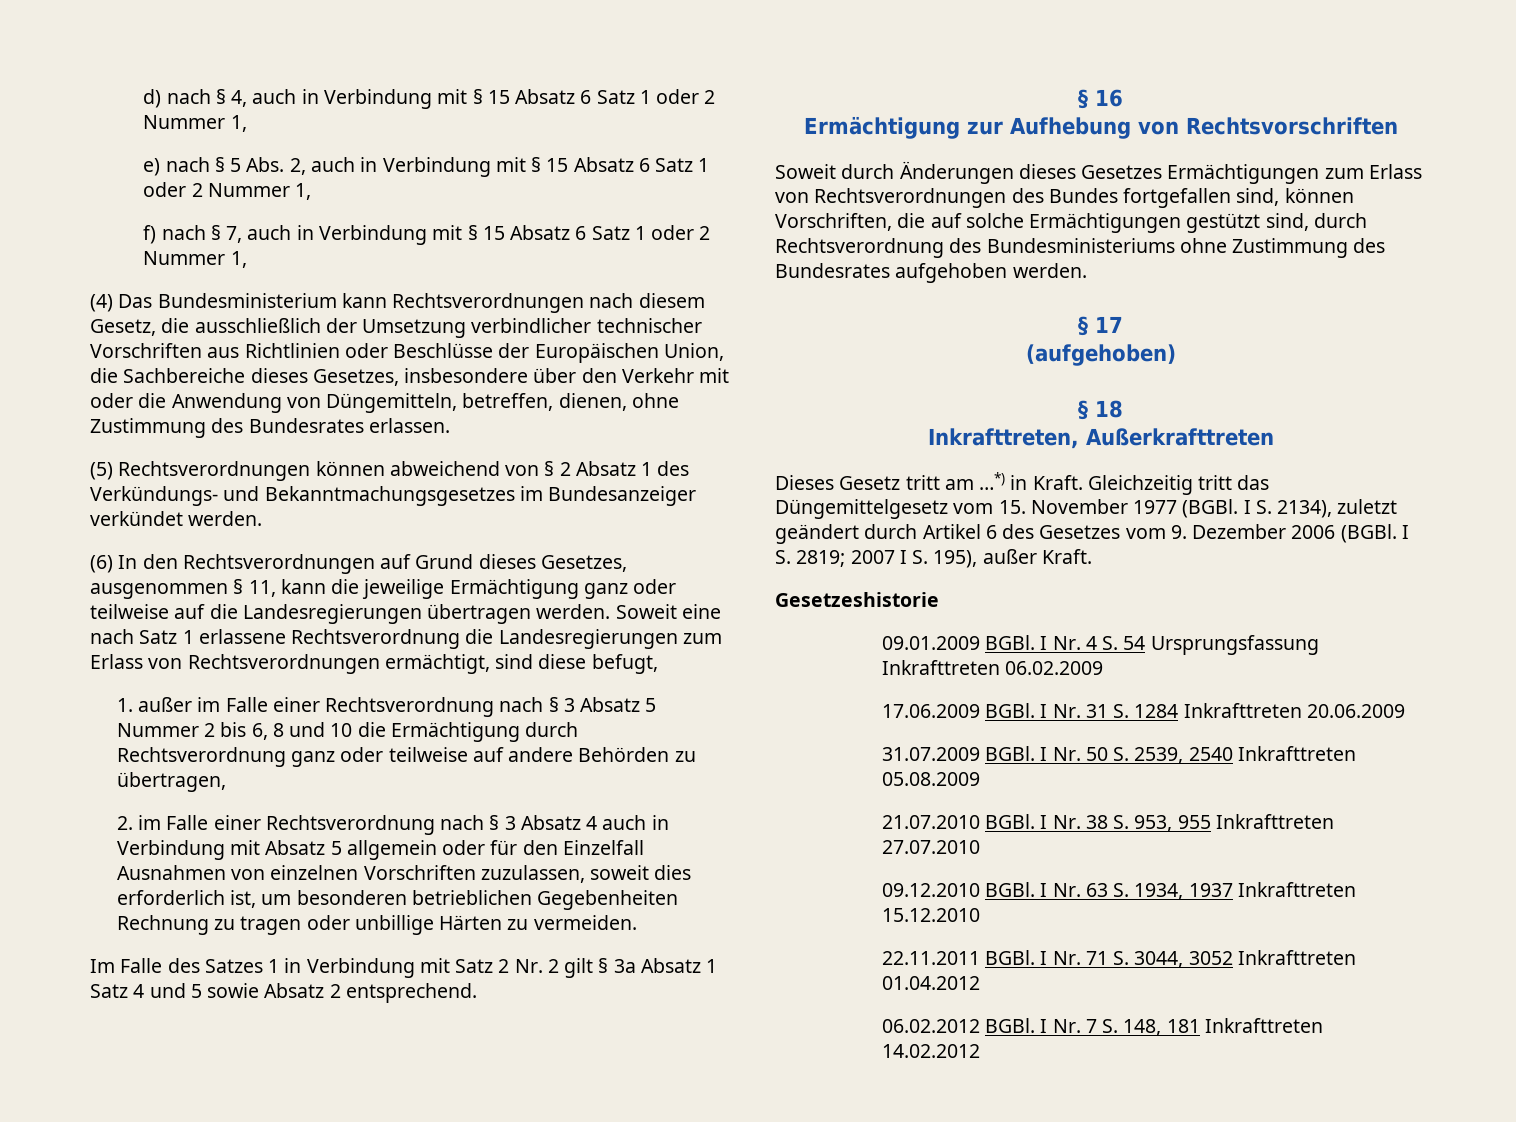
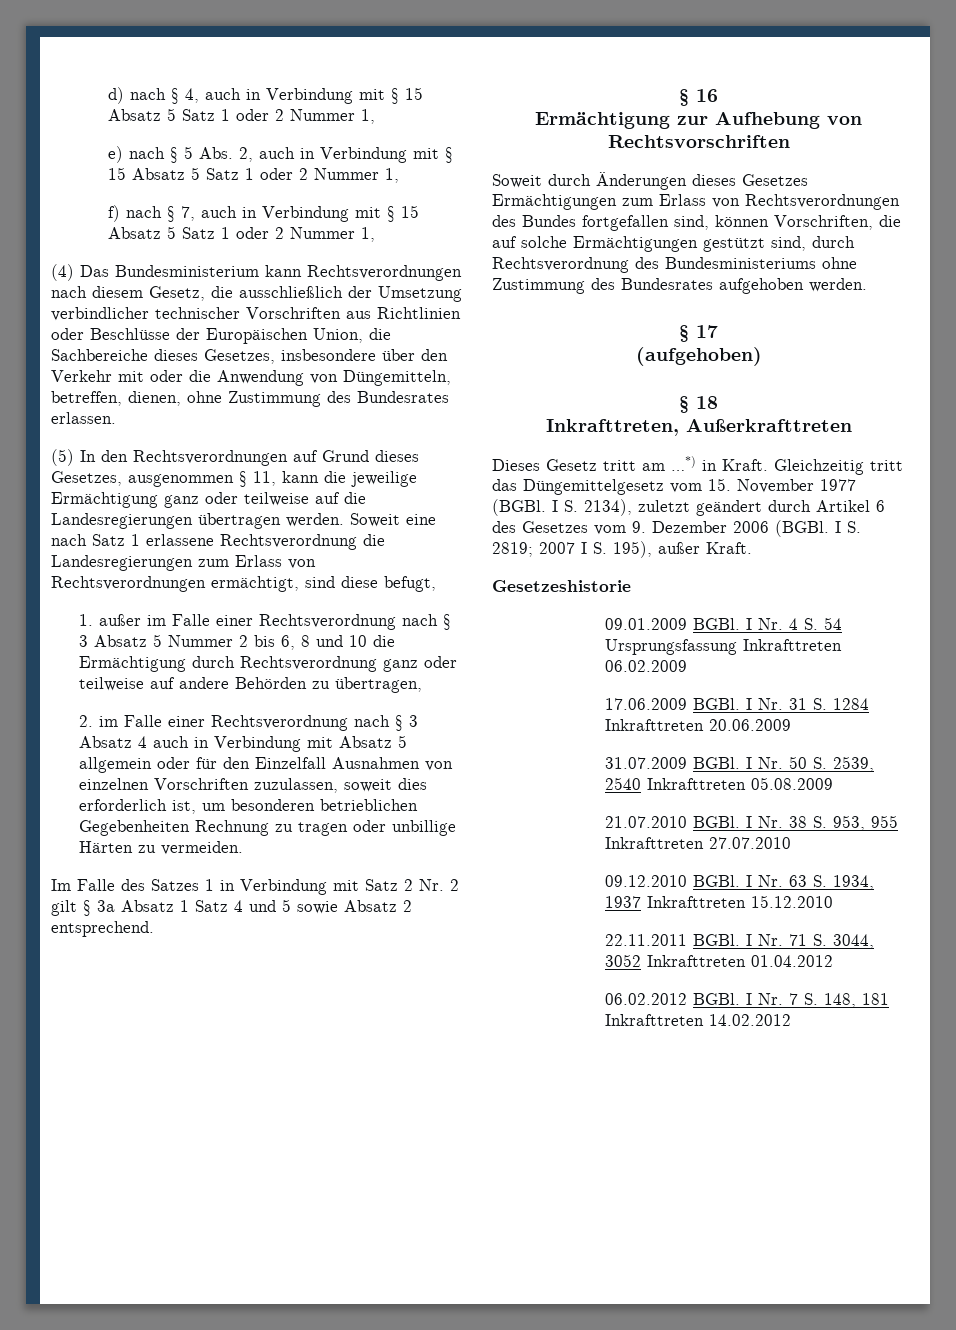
[580,90,592,104] 6 -> [166,108,176,121] 5
[638,158,650,172] 6 -> [190,167,200,180] 5
[575,226,587,240] 6 -> [166,226,176,239] 5
[118,461,690,481] [90,486,697,506] [90,511,263,526] [90,555,113,573] Rechtsverordnungen können abweichend von § 2 Absatz 1 des Verkündungs- und Bekanntmachungsgesetzes im Bundesanzeiger verkündet werden. // (6) -> (74, 457) none

